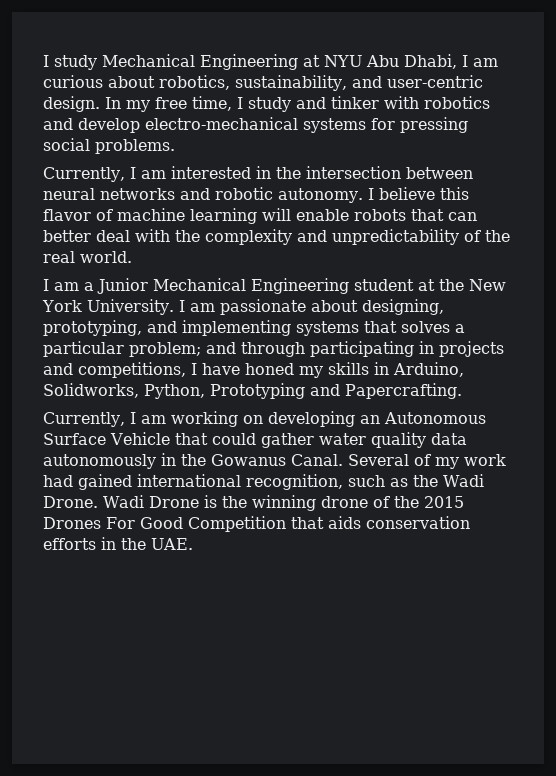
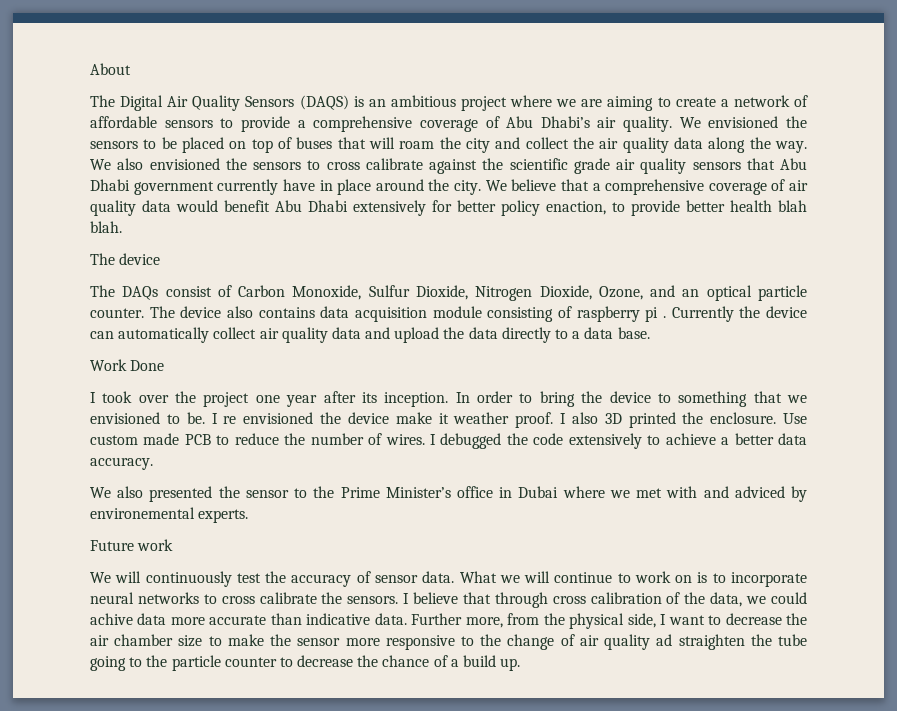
[43,54,498,70] [43,75,483,91] [43,96,490,112] [43,117,468,133] [43,138,175,154] [43,166,473,182] [43,187,469,203] [43,208,477,224] [43,229,510,245] [43,251,132,263] [43,278,506,294] [42,299,444,315] [43,320,465,336] [43,341,504,357] [43,362,464,378] [43,383,462,399] [43,411,486,427] [43,432,467,448] [43,453,506,469] [43,474,484,490] [43,495,464,511] [43,516,470,532] [43,537,193,550] I study Mechanical Engineering at NYU Abu Dhabi, I am curious about robotics, sustainability, and user-centric design. In my free time, I study and tinker with robotics and develop electro-mechanical systems for pressing social problems. // Currently, I am interested in the intersection between neural networks and robotic autonomy. I believe this flavor of machine learning will enable robots that can better deal with the complexity and unpredictability of the real world. // I am a Junior Mechanical Engineering student at the New York University. I am passionate about designing, prototyping, and implementing systems that solves a particular problem; and through participating in projects and competitions, I have honed my skills in Arduino, Solidworks, Python, Prototyping and Papercrafting. // Currently, I am working on developing an Autonomous Surface Vehicle that could gather water quality data autonomously in the Gowanus Canal. Several of my work had gained international recognition, such as the Wadi Drone. Wadi Drone is the winning drone of the 2015 Drones For Good Competition that aids conservation efforts in the UAE. -> [90,63,131,75] [90,95,808,111] [90,116,807,132] [90,137,808,153] [90,158,807,174] [90,179,808,195] [90,200,807,216] [90,221,122,233] [90,253,161,265] [90,285,808,301] [90,306,807,322] [90,327,650,343] [90,359,165,371] [90,391,807,407] [90,412,807,428] [90,433,808,449] [90,457,153,470] [90,486,807,502] [90,507,249,523] [90,539,174,551] [90,571,808,587] [90,592,807,608] [90,613,808,629] [90,634,807,650] [90,655,521,671] About // The Digital Air Quality Sensors (DAQS) is an ambitious project where we are aiming to create a network of affordable sensors to provide a comprehensive coverage of Abu Dhabi’s air quality. We envisioned the sensors to be placed on top of buses that will roam the city and collect the air quality data along the way. We also envisioned the sensors to cross calibrate against the scientific grade air quality sensors that Abu Dhabi government currently have in place around the city. We believe that a comprehensive coverage of air quality data would benefit Abu Dhabi extensively for better policy enaction, to provide better health blah blah. // The device // The DAQs consist of Carbon Monoxide, Sulfur Dioxide, Nitrogen Dioxide, Ozone, and an optical particle counter. The device also contains data acquisition module consisting of raspberry pi . Currently the device can automatically collect air quality data and upload the data directly to a data base. // Work Done // I took over the project one year after its inception. In order to bring the device to something that we envisioned to be. I re envisioned the device make it weather proof. I also 3D printed the enclosure. Use custom made PCB to reduce the number of wires. I debugged the code extensively to achieve a better data accuracy. // We also presented the sensor to the Prime Minister’s office in Dubai where we met with and adviced by environemental experts. // Future work // We will continuously test the accuracy of sensor data. What we will continue to work on is to incorporate neural networks to cross calibrate the sensors. I believe that through cross calibration of the data, we could achive data more accurate than indicative data. Further more, from the physical side, I want to decrease the air chamber size to make the sensor more responsive to the change of air quality ad straighten the tube going to the particle counter to decrease the chance of a build up.

